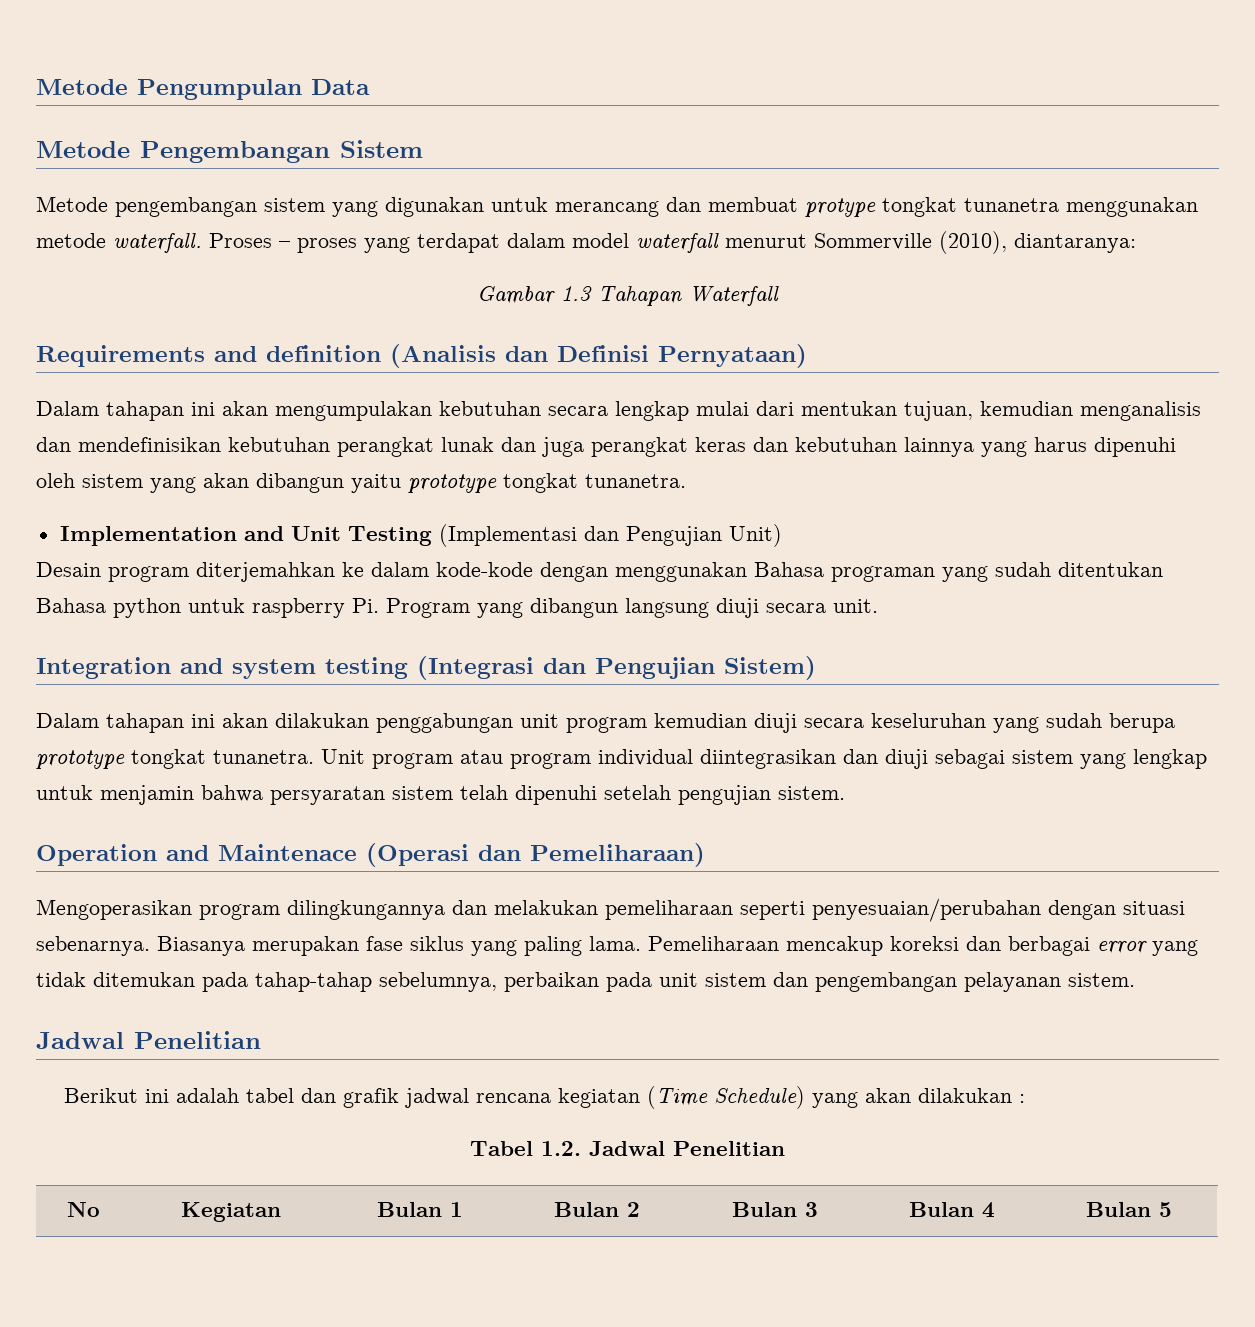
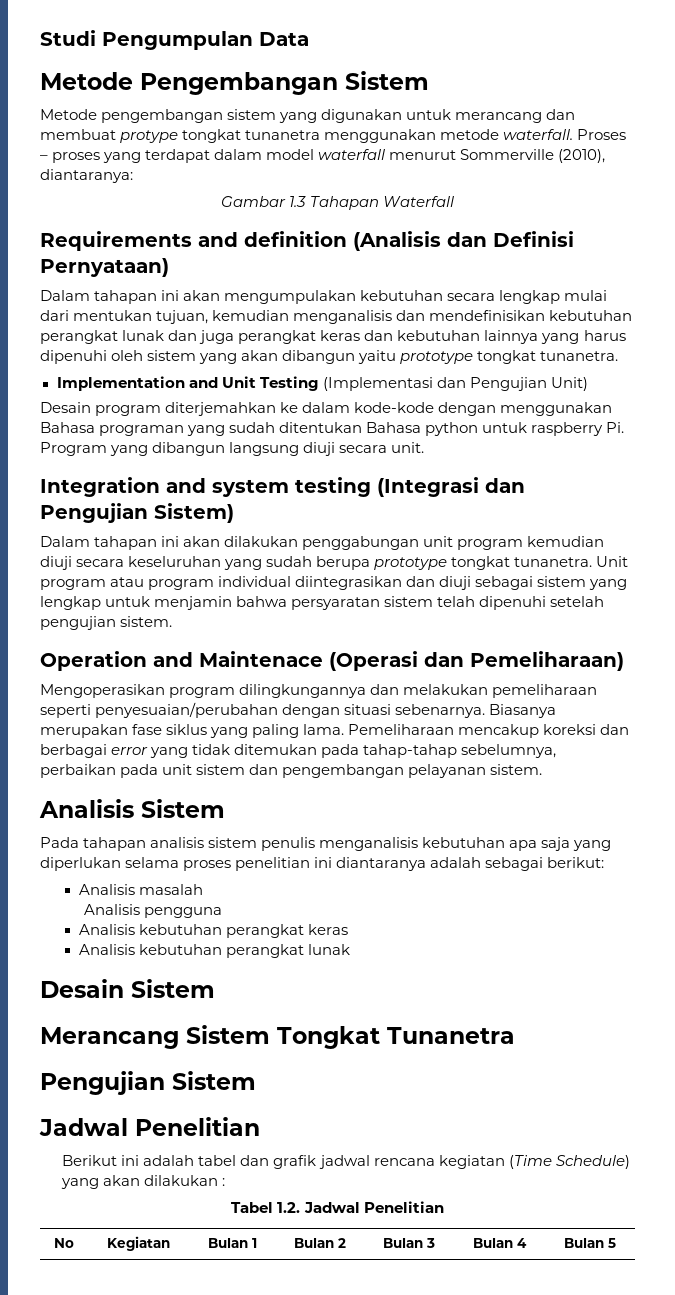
[36,79,128,95] Metode -> [40,30,96,46] Studi
(1135, 980) none -> [39,799,225,818] [40,837,612,851] [40,857,605,871] [78,884,203,895] [84,904,223,918] [78,924,348,938] [78,944,350,958] [40,979,215,998] [40,1025,515,1049] [40,1071,256,1095] // Analisis Sistem // Pada tahapan analisis sistem penulis menganalisis kebutuhan apa saja yang diperlukan selama proses penelitian ini diantaranya adalah sebagai berikut: // Analisis masalah // Analisis pengguna // Analisis kebutuhan perangkat keras // Analisis kebutuhan perangkat lunak // Desain Sistem // Merancang Sistem Tongkat Tunanetra // Pengujian Sistem

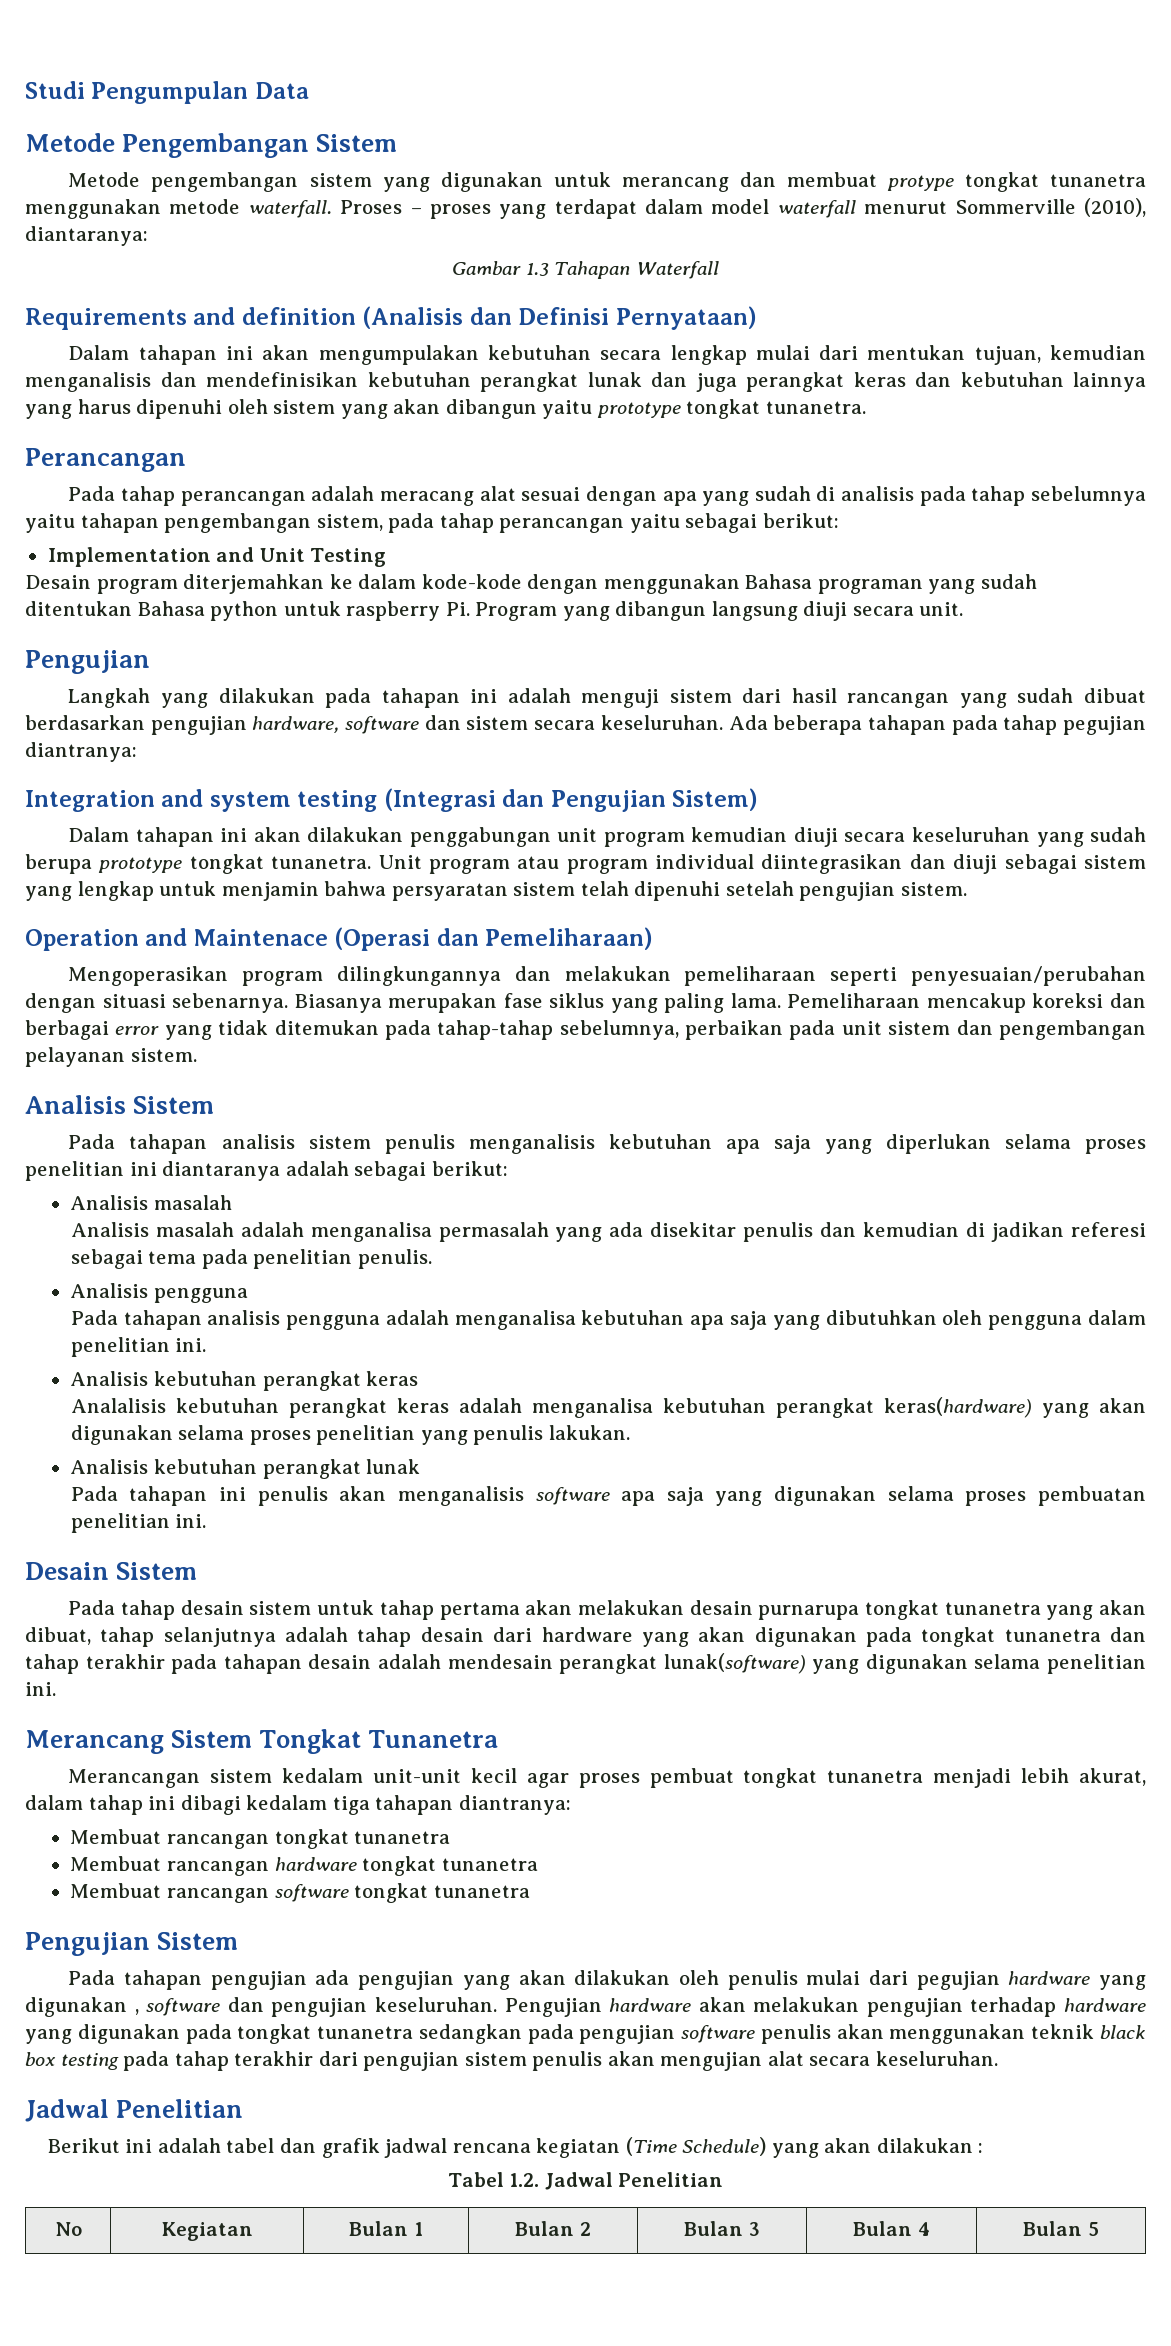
(619, 356) none -> [25,448,186,472] [68,486,1147,506] [25,513,839,533] // Perancangan // Pada tahap perancangan adalah meracang alat sesuai dengan apa yang sudah di analisis pada tahap sebelumnya yaitu tahapan pengembangan sistem, pada tahap perancangan yaitu sebagai berikut:
[322,377,588,391] (Implementasi dan Pengujian Unit) -> (387, 557) none
(425, 447) none -> [25,650,150,674] [68,688,1146,708] [25,715,1146,735] [25,742,137,762] // Pengujian // Langkah yang dilakukan pada tahapan ini adalah menguji sistem dari hasil rancangan yang sudah dibuat berdasarkan pengujian hardware, software dan sistem secara keseluruhan. Ada beberapa tahapan pada tahap pegujian diantranya:
[144,907,223,918] [78,924,348,938] [78,944,350,958] [40,979,215,998] [40,1025,515,1049] [40,1071,256,1095] pengguna // Analisis kebutuhan perangkat keras // Analisis kebutuhan perangkat lunak // Desain Sistem // Merancang Sistem Tongkat Tunanetra // Pengujian Sistem -> [155,1222,1147,1242] [70,1249,432,1269] [70,1283,248,1303] [70,1310,1147,1330] [70,1337,207,1357] [70,1371,419,1391] [70,1397,1146,1418] [70,1425,630,1445] [70,1459,421,1479] [70,1486,1146,1506] [70,1513,207,1533] [25,1562,198,1580] [68,1600,1146,1620] [25,1627,1147,1647] [25,1653,1146,1674] [25,1682,56,1696] [25,1729,499,1754] [68,1768,1147,1788] [25,1795,571,1815] [70,1829,451,1849] [70,1856,538,1876] [70,1883,530,1903] [25,1932,239,1956] [68,1970,1146,1990] [25,1997,1146,2017] [25,2024,1147,2044] [25,2051,998,2071] masalah adalah menganalisa permasalah yang ada disekitar penulis dan kemudian di jadikan referesi sebagai tema pada penelitian penulis. // Analisis pengguna // Pada tahapan analisis pengguna adalah menganalisa kebutuhan apa saja yang dibutuhkan oleh pengguna dalam penelitian ini. // Analisis kebutuhan perangkat keras // Analalisis kebutuhan perangkat keras adalah menganalisa kebutuhan perangkat keras(hardware) yang akan digunakan selama proses penelitian yang penulis lakukan. // Analisis kebutuhan perangkat lunak // Pada tahapan ini penulis akan menganalisis software apa saja yang digunakan selama proses pembuatan penelitian ini. // Desain Sistem // Pada tahap desain sistem untuk tahap pertama akan melakukan desain purnarupa tongkat tunanetra yang akan dibuat, tahap selanjutnya adalah tahap desain dari hardware yang akan digunakan pada tongkat tunanetra dan tahap terakhir pada tahapan desain adalah mendesain perangkat lunak(software) yang digunakan selama penelitian ini. // Merancang Sistem Tongkat Tunanetra // Merancangan sistem kedalam unit-unit kecil agar proses pembuat tongkat tunanetra menjadi lebih akurat, dalam tahap ini dibagi kedalam tiga tahapan diantranya: // Membuat rancangan tongkat tunanetra // Membuat rancangan hardware tongkat tunanetra // Membuat rancangan software tongkat tunanetra // Pengujian Sistem // Pada tahapan pengujian ada pengujian yang akan dilakukan oleh penulis mulai dari pegujian hardware yang digunakan , software dan pengujian keseluruhan. Pengujian hardware akan melakukan pengujian terhadap hardware yang digunakan pada tongkat tunanetra sedangkan pada pengujian software penulis akan menggunakan teknik black box testing pada tahap terakhir dari pengujian sistem penulis akan mengujian alat secara keseluruhan.

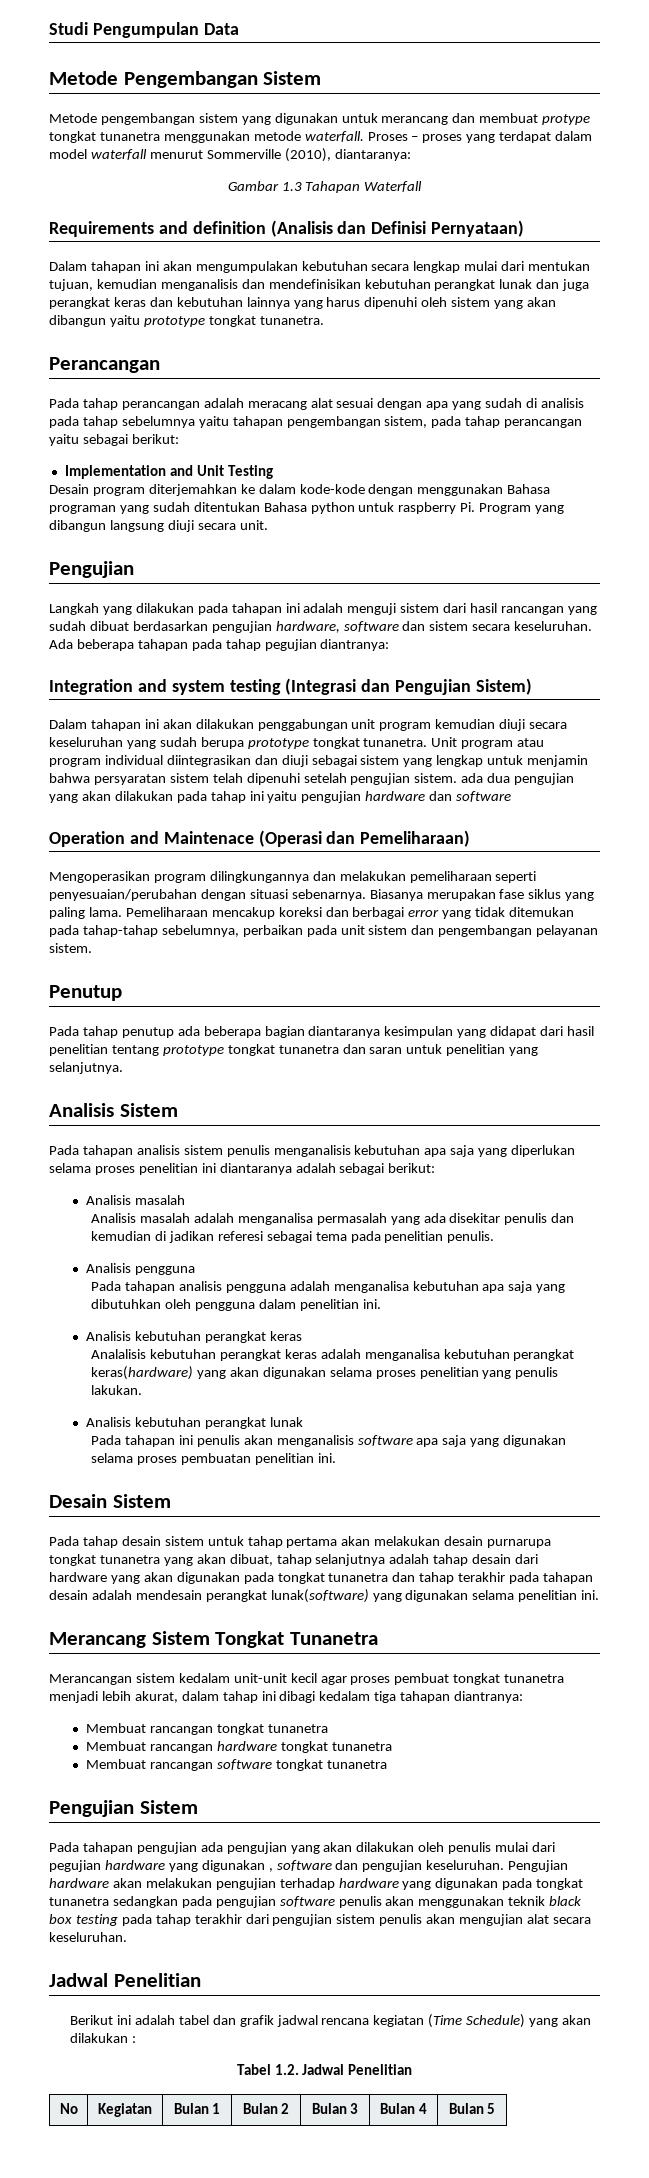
(967, 889) none -> [461,773,575,785] [49,791,512,803] ada dua pengujian yang akan dilakukan pada tahap ini yaitu pengujian hardware dan software
(197, 1055) none -> [49,985,122,1001] [49,1026,595,1038] [49,1044,539,1056] [49,1062,123,1074] // Penutup // Pada tahap penutup ada beberapa bagian diantaranya kesimpulan yang didapat dari hasil penelitian tentang prototype tongkat tunanetra dan saran untuk penelitian yang selanjutnya.

